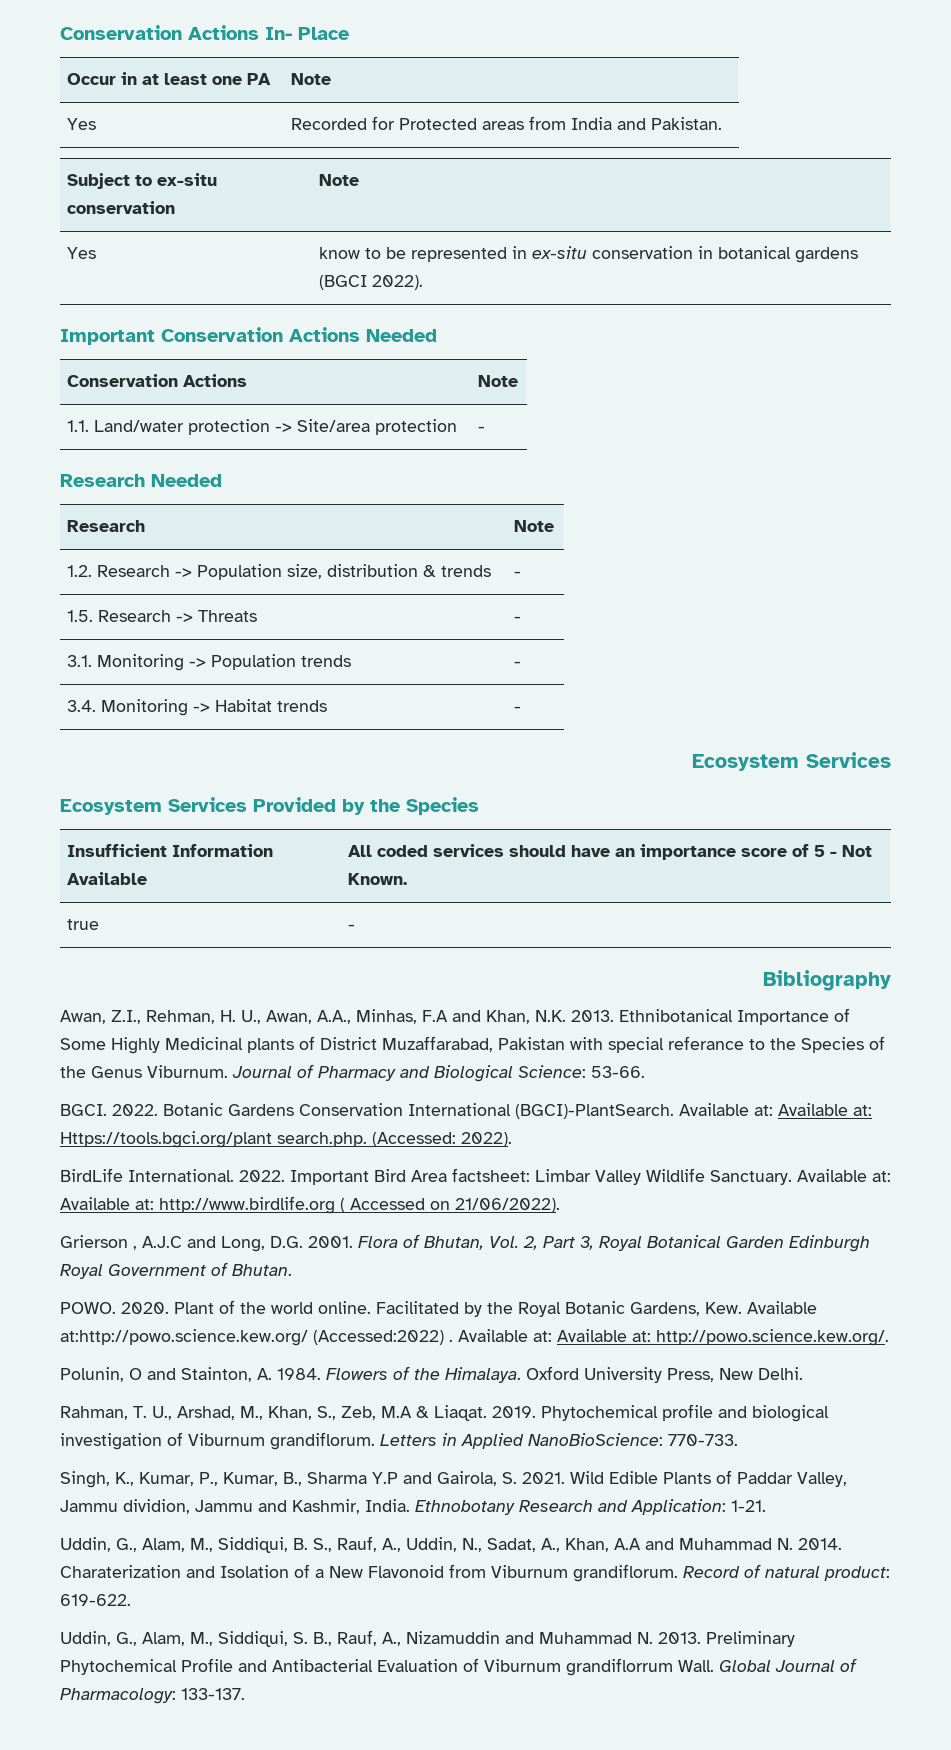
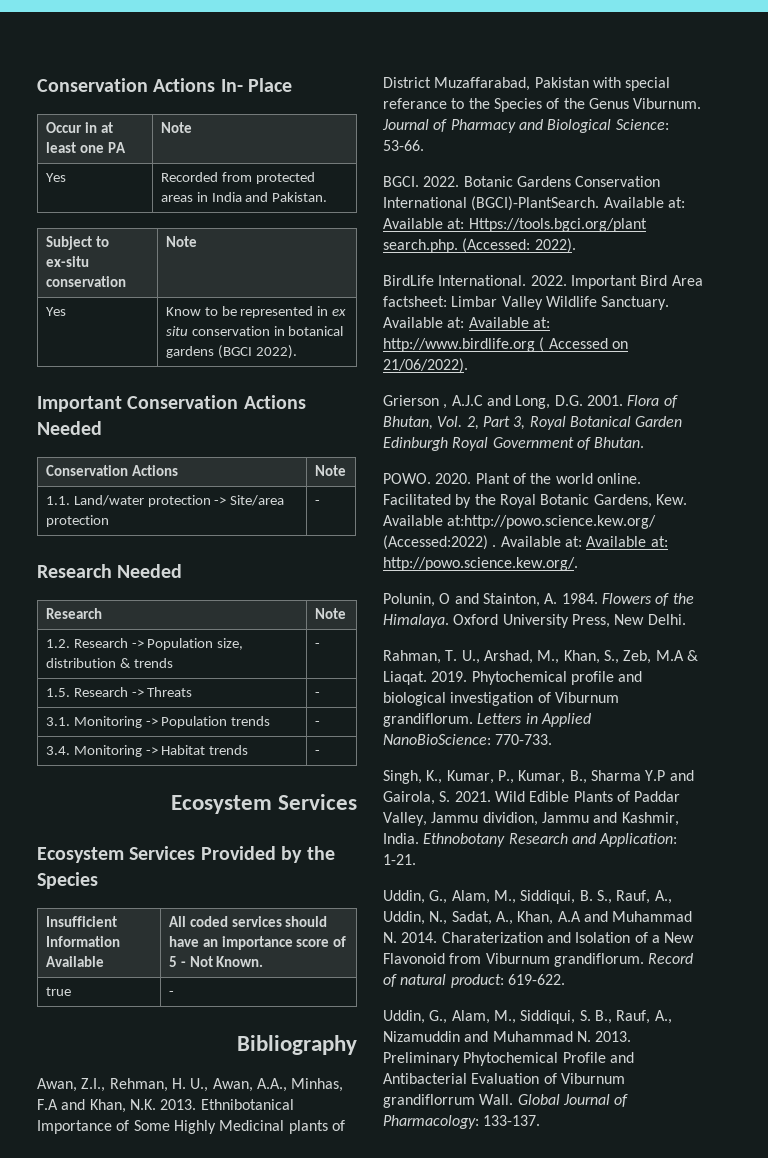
[372,116,567,130] for Protected areas from -> [221,172,315,184] [160,192,208,202] from protected areas in
[319,247,361,259] know -> [165,307,201,316] Know
[532,246,588,259] ex-situ -> [332,309,347,316] [165,326,188,336] ex situ

